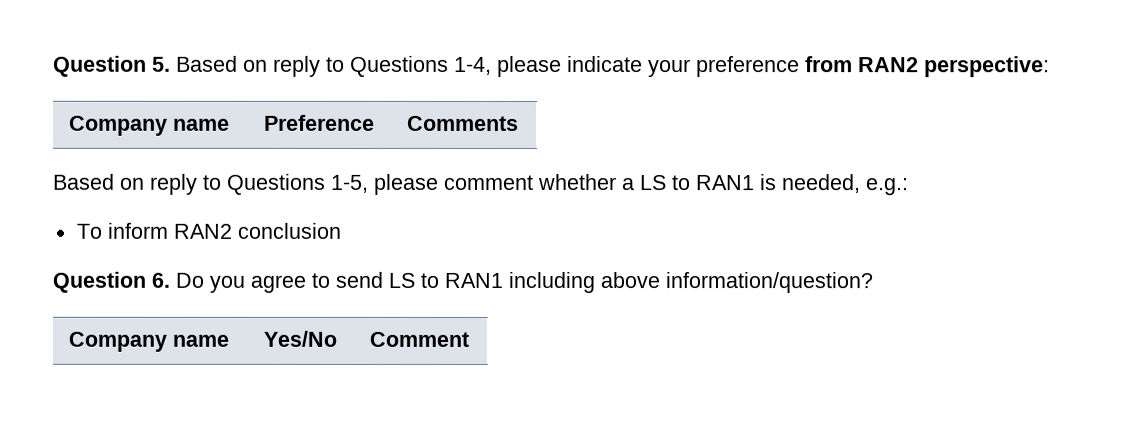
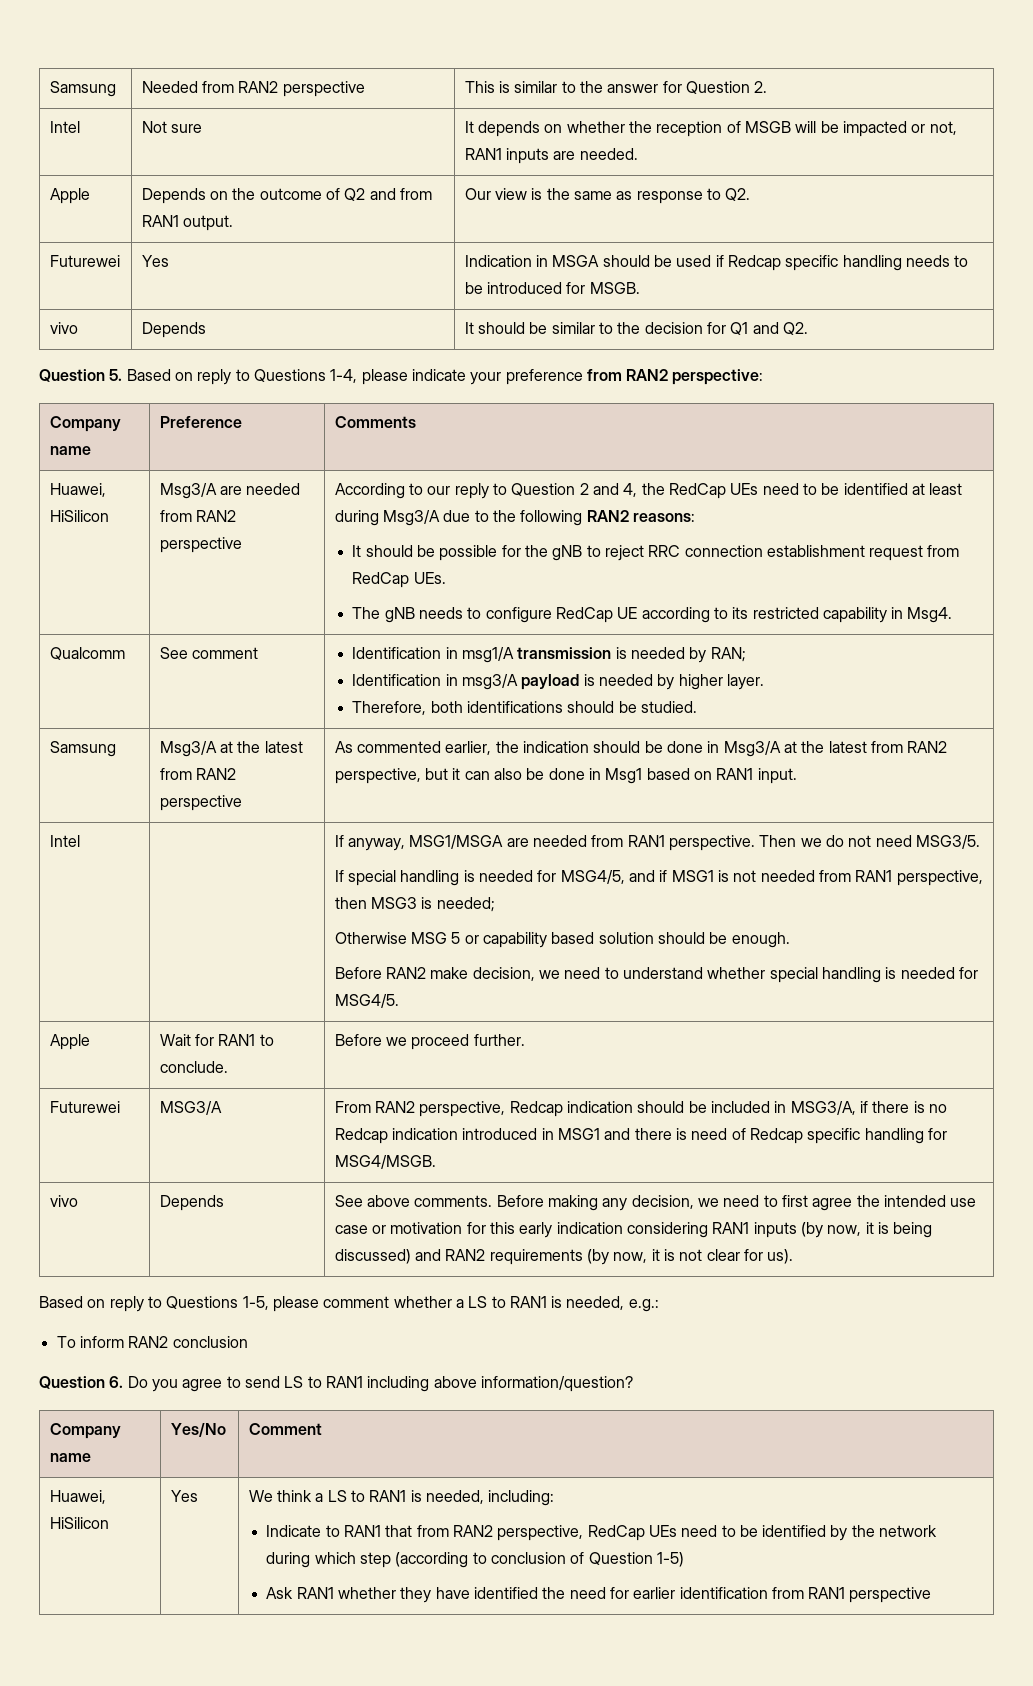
(53, 66) none -> [49,81,116,97] [141,81,365,97] [464,81,768,94] [49,121,80,133] [141,121,203,133] [464,121,957,137] [464,148,638,164] [49,188,90,204] [141,188,432,204] [141,215,234,231] [464,188,751,204] [49,255,120,267] [141,255,169,267] [464,255,969,271] [464,282,640,294] [49,322,78,334] [141,322,206,338] [464,322,808,335] Samsung | Needed from RAN2 perspective | This is similar to the answer for Question 2. // Intel | Not sure | It depends on whether the reception of MSGB will be impacted or not, RAN1 inputs are needed. // Apple | Depends on the outcome of Q2 and from RAN1 output. | Our view is the same as response to Q2. // Futurewei | Yes | Indication in MSGA should be used if Redcap specific handling needs to be introduced for MSGB. // vivo | Depends | It should be similar to the decision for Q1 and Q2. //
(520, 123) none -> [49,483,106,497] [49,510,109,522] [159,483,301,499] [159,510,237,522] [159,537,242,553] [334,483,963,499] [334,510,695,526] [352,545,960,561] [352,572,446,588] [352,607,953,623] [49,647,125,660] [159,647,259,659] [352,647,746,663] [352,674,764,690] [352,701,697,715] [49,741,116,757] [159,741,303,757] [159,768,237,780] [159,795,242,811] [334,741,948,757] [334,768,797,784] [49,835,80,847] [334,835,980,851] [334,870,983,886] [334,897,495,912] [334,932,790,948] [334,967,978,983] [334,994,399,1008] [49,1034,90,1050] [159,1034,274,1046] [159,1061,228,1073] [334,1034,525,1050] [49,1101,120,1113] [159,1101,222,1115] [334,1101,947,1117] [334,1128,947,1144] [334,1155,436,1169] [49,1195,78,1207] [159,1195,224,1211] [334,1195,977,1211] [334,1222,933,1238] [334,1249,794,1265] // Huawei, HiSilicon | Msg3/A are needed from RAN2 perspective | According to our reply to Question 2 and 4, the RedCap UEs need to be identified at least during Msg3/A due to the following RAN2 reasons: // It should be possible for the gNB to reject RRC connection establishment request from RedCap UEs. // The gNB needs to configure RedCap UE according to its restricted capability in Msg4. // Qualcomm | See comment | Identification in msg1/A transmission is needed by RAN; // Identification in msg3/A payload is needed by higher layer. // Therefore, both identifications should be studied. // Samsung | Msg3/A at the latest from RAN2 perspective | As commented earlier, the indication should be done in Msg3/A at the latest from RAN2 perspective, but it can also be done in Msg1 based on RAN1 input. // Intel | | If anyway, MSG1/MSGA are needed from RAN1 perspective. Then we do not need MSG3/5. // If special handling is needed for MSG4/5, and if MSG1 is not needed from RAN1 perspective, then MSG3 is needed; // Otherwise MSG 5 or capability based solution should be enough. // Before RAN2 make decision, we need to understand whether special handling is needed for MSG4/5. // Apple | Wait for RAN1 to conclude. | Before we proceed further. // Futurewei | MSG3/A | From RAN2 perspective, Redcap indication should be included in MSG3/A, if there is no Redcap indication introduced in MSG1 and there is need of Redcap specific handling for MSG4/MSGB. // vivo | Depends | See above comments. Before making any decision, we need to first agree the intended use case or motivation for this early indication considering RAN1 inputs (by now, it is being discussed) and RAN2 requirements (by now, it is not clear for us).
(470, 339) none -> [49,1490,106,1504] [49,1517,109,1529] [170,1490,198,1502] [248,1490,555,1506] [266,1525,938,1541] [266,1552,684,1568] [266,1587,932,1603] // Huawei, HiSilicon | Yes | We think a LS to RAN1 is needed, including: // Indicate to RAN1 that from RAN2 perspective, RedCap UEs need to be identified by the network during which step (according to conclusion of Question 1-5) // Ask RAN1 whether they have identified the need for earlier identification from RAN1 perspective

